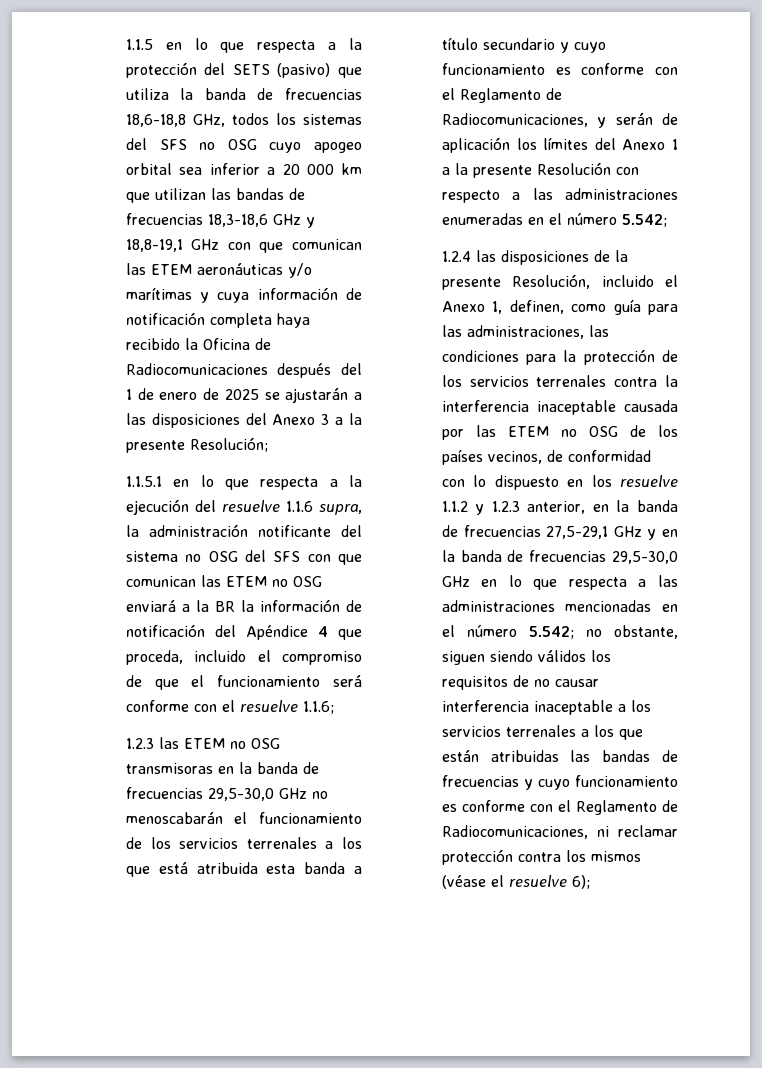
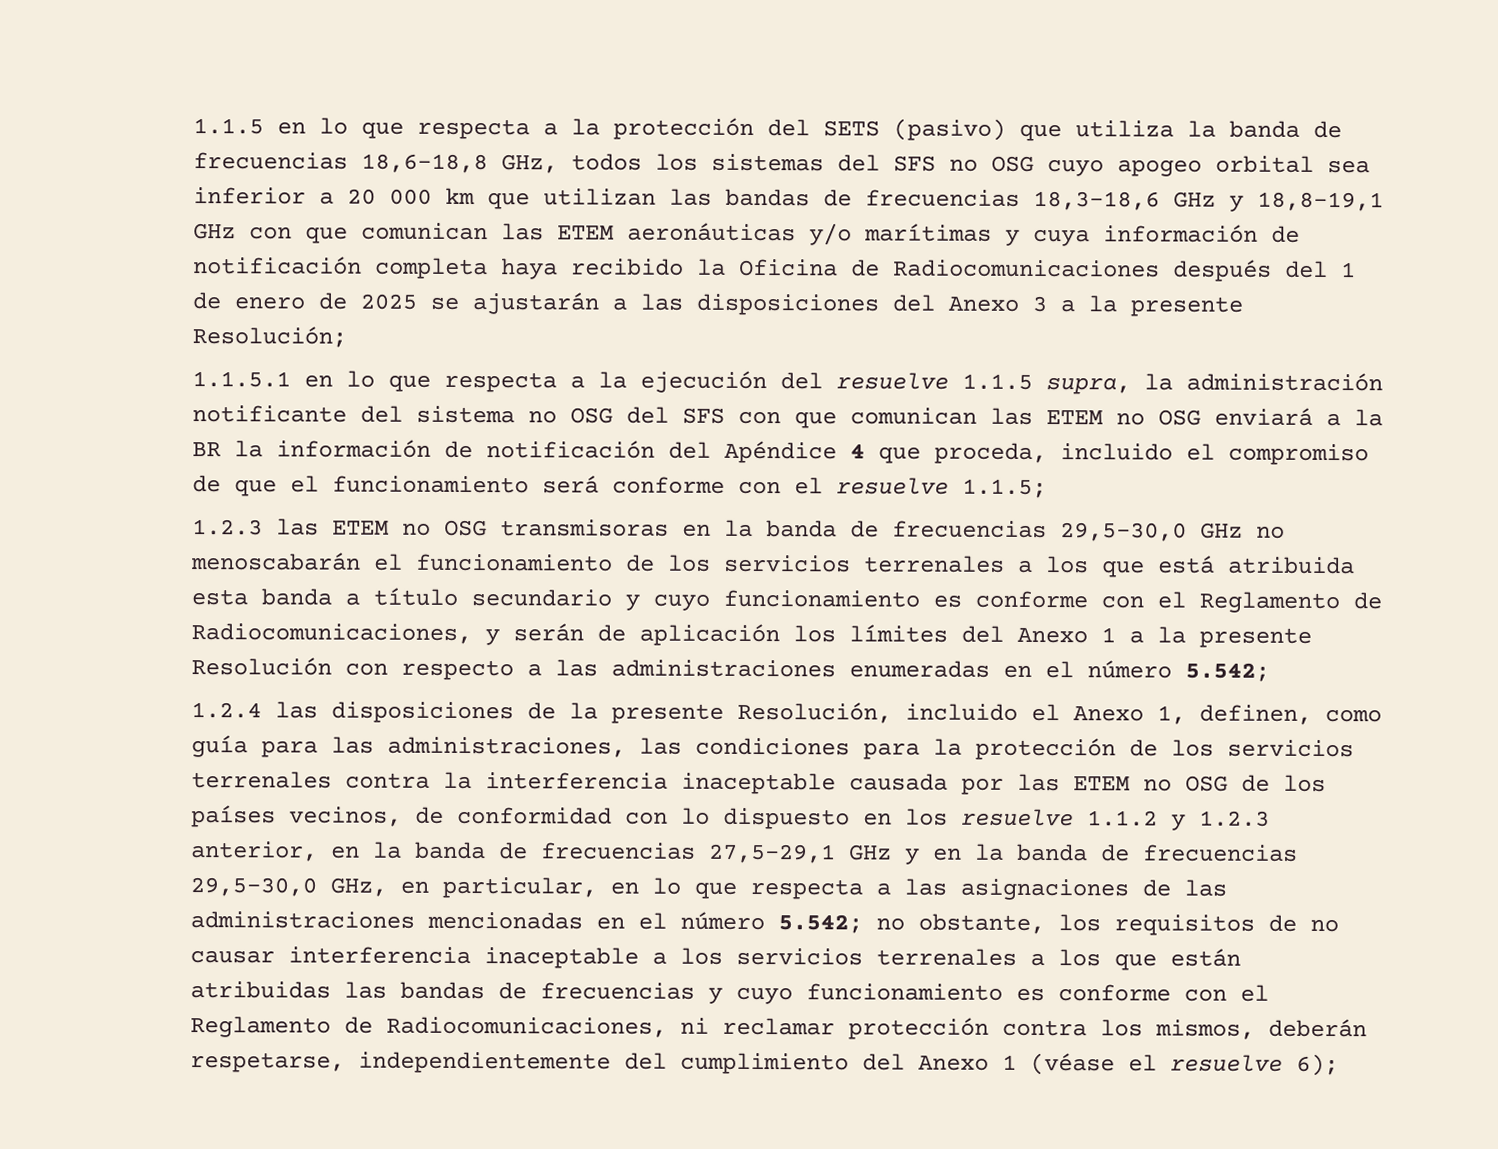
[285,501,313,512] 1.1.6 -> [962,373,1034,390] 1.1.5
[302,701,334,714] 1.1.6; -> [962,478,1048,499] 1.1.5;
[441,576,470,587] GHz -> [330,876,598,899] GHz, en particular,
(678, 581) none -> [960,878,1228,901] asignaciones de las
[441,650,586,665] siguen siendo válidos -> (1046, 924) none
[590,851,641,862] mismos -> [1155,1018,1368,1040] [190,1051,1018,1075] mismos, deberán respetarse, independientemente del cumplimiento del Anexo 1

